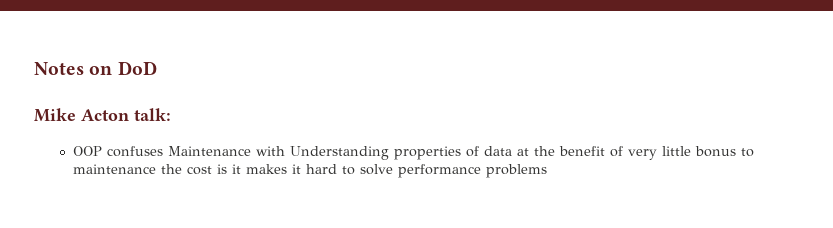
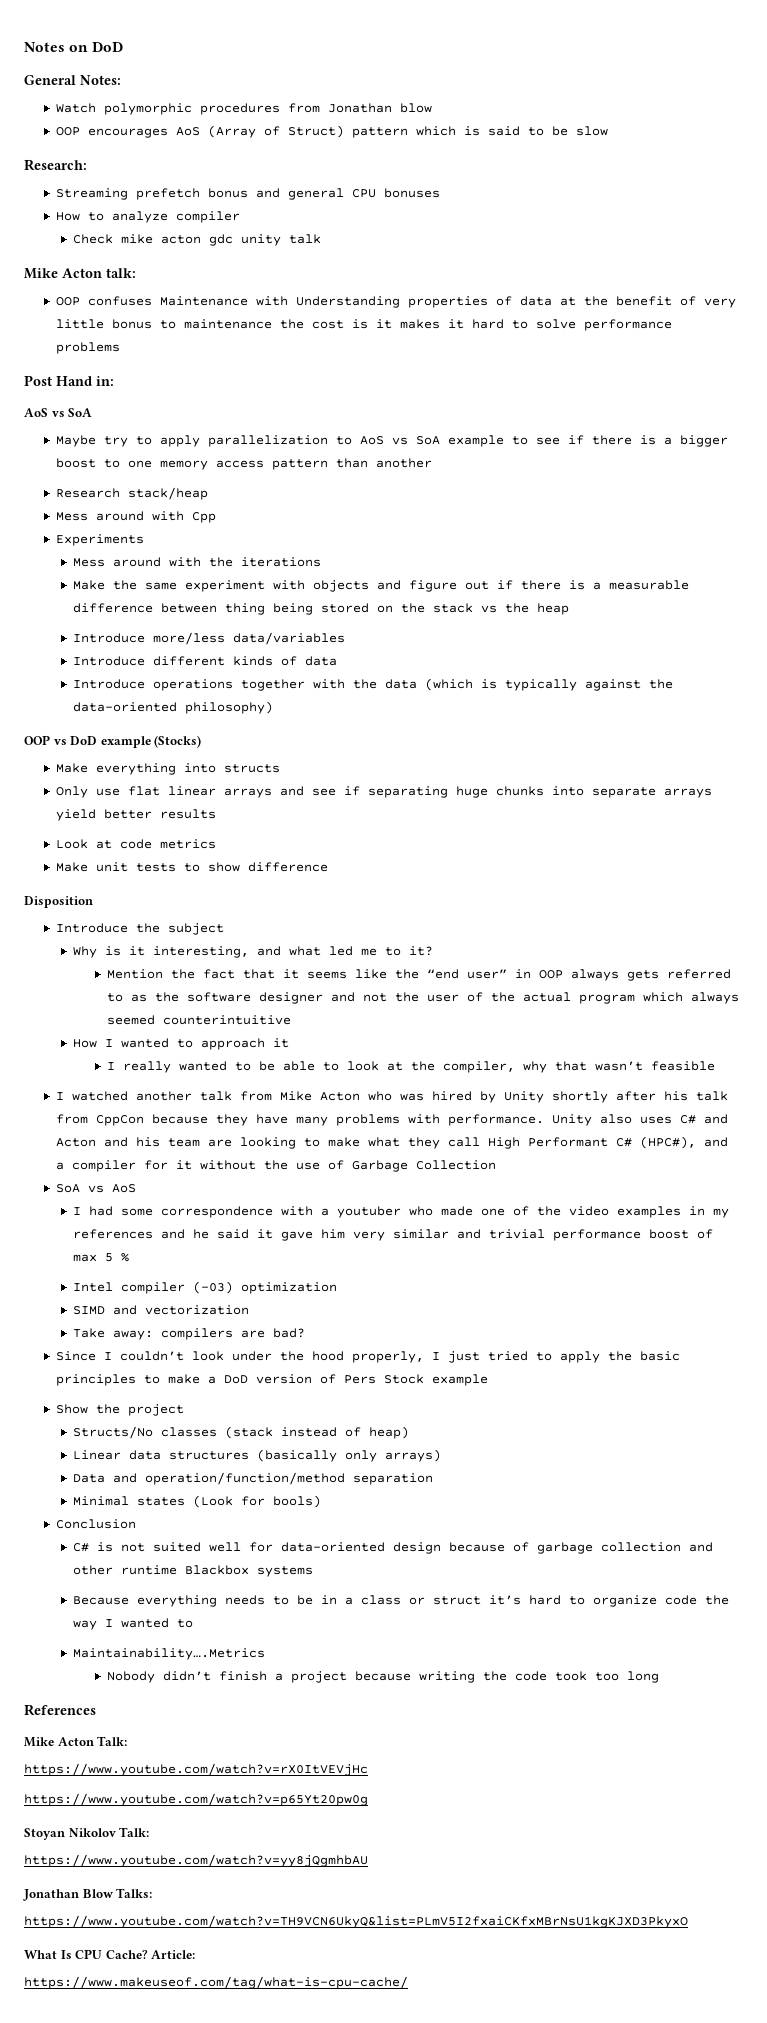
(157, 68) none -> [24,75,121,85] [55,103,432,115] [55,125,608,138] [24,159,87,171] [55,188,440,200] [55,211,240,223] [73,234,322,246] // General Notes: // Watch polymorphic procedures from Jonathan blow // OOP encourages AoS (Array of Struct) pattern which is said to be slow // Research: // Streaming prefetch bonus and general CPU bonuses // How to analyze compiler // Check mike acton gdc unity talk
(547, 171) none -> [24,375,114,386] [24,408,93,417] [55,435,728,447] [55,458,432,470] [55,487,208,500] [55,511,216,523] [55,534,144,546] [73,557,322,567] [73,580,690,592] [73,603,570,615] [73,632,346,645] [73,656,338,666] [73,678,674,691] [73,701,274,714] [24,735,202,748] [55,763,280,775] [55,786,712,798] [55,809,216,821] [55,839,216,849] [55,862,328,872] [24,896,93,908] [55,923,224,935] [73,946,434,958] [107,969,732,981] [107,992,740,1004] [107,1015,292,1025] [73,1038,290,1050] [107,1061,716,1073] [55,1091,728,1103] [55,1114,728,1126] [55,1136,728,1149] [55,1160,496,1172] [55,1184,136,1193] [73,1206,730,1218] [73,1229,714,1241] [73,1253,130,1262] [73,1281,338,1294] [73,1305,250,1315] [73,1328,306,1340] [55,1351,680,1363] [55,1374,488,1386] [55,1404,184,1416] [73,1426,410,1439] [73,1449,442,1462] [73,1472,434,1485] [73,1495,322,1508] [55,1519,136,1529] [73,1542,714,1554] [73,1565,314,1577] [73,1595,730,1607] [73,1618,194,1630] [73,1648,266,1660] [107,1671,660,1683] [24,1704,96,1716] [24,1736,128,1747] [24,1763,368,1776] [24,1793,368,1806] [24,1827,150,1840] [24,1854,368,1867] [23,1888,153,1901] [24,1915,688,1928] [24,1949,196,1959] [24,1976,408,1989] // Post Hand in: // AoS vs SoA // Maybe try to apply parallelization to AoS vs SoA example to see if there is a bigger boost to one memory access pattern than another // Research stack/heap // Mess around with Cpp // Experiments // Mess around with the iterations // Make the same experiment with objects and figure out if there is a measurable difference between thing being stored on the stack vs the heap // Introduce more/less data/variables // Introduce different kinds of data // Introduce operations together with the data (which is typically against the data-oriented philosophy) // OOP vs DoD example (Stocks) // Make everything into structs // Only use flat linear arrays and see if separating huge chunks into separate arrays yield better results // Look at code metrics // Make unit tests to show difference // Disposition // Introduce the subject // Why is it interesting, and what led me to it? // Mention the fact that it seems like the “end user” in OOP always gets referred to as the software designer and not the user of the actual program which always seemed counterintuitive // How I wanted to approach it // I really wanted to be able to look at the compiler, why that wasn’t feasible // I watched another talk from Mike Acton who was hired by Unity shortly after his talk from CppCon because they have many problems with performance. Unity also uses C# and Acton and his team are looking to make what they call High Performant C# (HPC#), and a compiler for it without the use of Garbage Collection // SoA vs AoS // I had some correspondence with a youtuber who made one of the video examples in my references and he said it gave him very similar and trivial performance boost of max 5 % // Intel compiler (-03) optimization // SIMD and vectorization // Take away: compilers are bad? // Since I couldn’t look under the hood properly, I just tried to apply the basic principles to make a DoD version of Pers Stock example // Show the project // Structs/No classes (stack instead of heap) // Linear data structures (basically only arrays) // Data and operation/function/method separation // Minimal states (Look for bools) // Conclusion // C# is not suited well for data-oriented design because of garbage collection and other runtime Blackbox systems // Because everything needs to be in a class or struct it’s hard to organize code the way I wanted to // Maintainability….Metrics // Nobody didn’t finish a project because writing the code took too long // References // Mike Acton Talk: // https://www.youtube.com/watch?v=rX0ItVEVjHc // https://www.youtube.com/watch?v=p65Yt20pw0g // Stoyan Nikolov Talk: // https://www.youtube.com/watch?v=yy8jQgmhbAU // Jonathan Blow Talks: // https://www.youtube.com/watch?v=TH9VCN6UkyQ&list=PLmV5I2fxaiCKfxMBrNsU1kgKJXD3PkyxO // What Is CPU Cache? Article: // https://www.makeuseof.com/tag/what-is-cpu-cache/

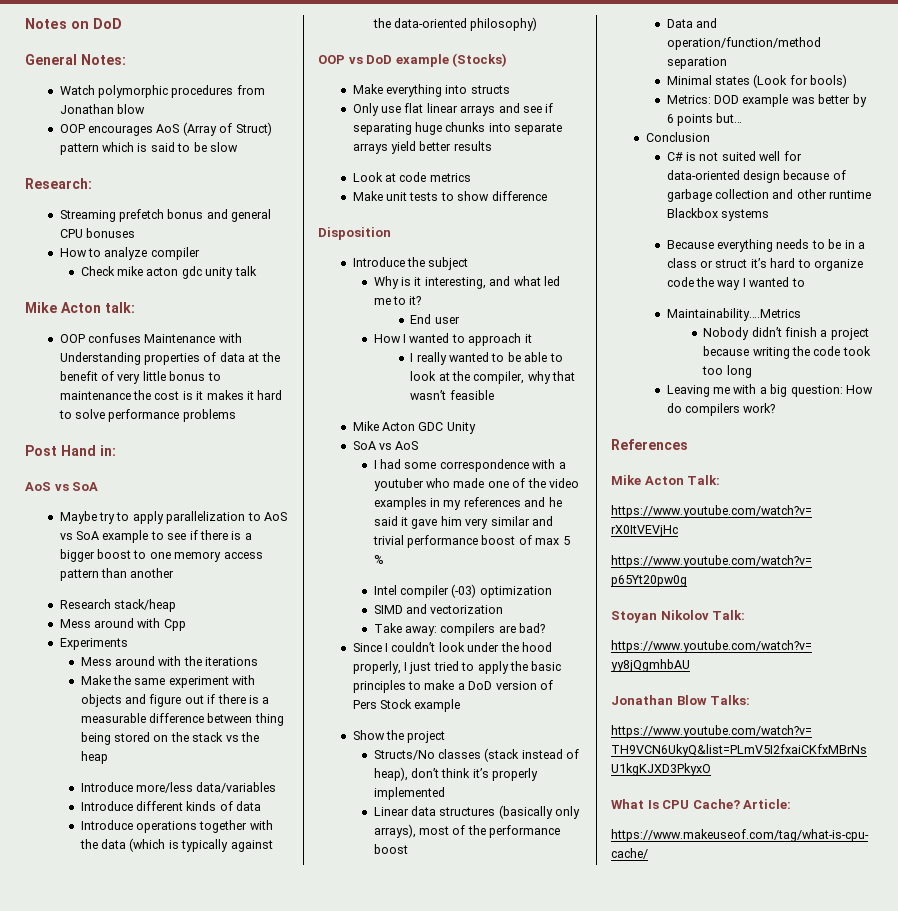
[107,969,732,981] [107,992,740,1004] [107,1015,292,1025] Mention the fact that it seems like the “end user” in OOP always gets referred to as the software designer and not the user of the actual program which always seemed counterintuitive -> [410,314,460,324] End user
[55,1091,728,1103] [55,1114,728,1126] [55,1136,728,1149] [55,1160,496,1172] I watched another talk from Mike Acton who was hired by Unity shortly after his talk from CppCon because they have many problems with performance. Unity also uses C# and Acton and his team are looking to make what they call High Performant C# (HPC#), and a compiler for it without the use of Garbage Collection -> [352,421,476,434] Mike Acton GDC Unity
[369,1426,410,1439] heap) -> [373,767,539,781] [373,787,445,800] heap), don’t think it’s properly implemented
[385,1449,442,1462] arrays) -> [373,824,561,838] [373,844,408,854] arrays), most of the performance boost
(322, 1501) none -> [666,94,867,107] [666,113,743,126] // Metrics: DOD example was better by 6 points but…
(660, 1677) none -> [666,384,873,397] [666,403,776,416] // Leaving me with a big question: How do compilers work?

